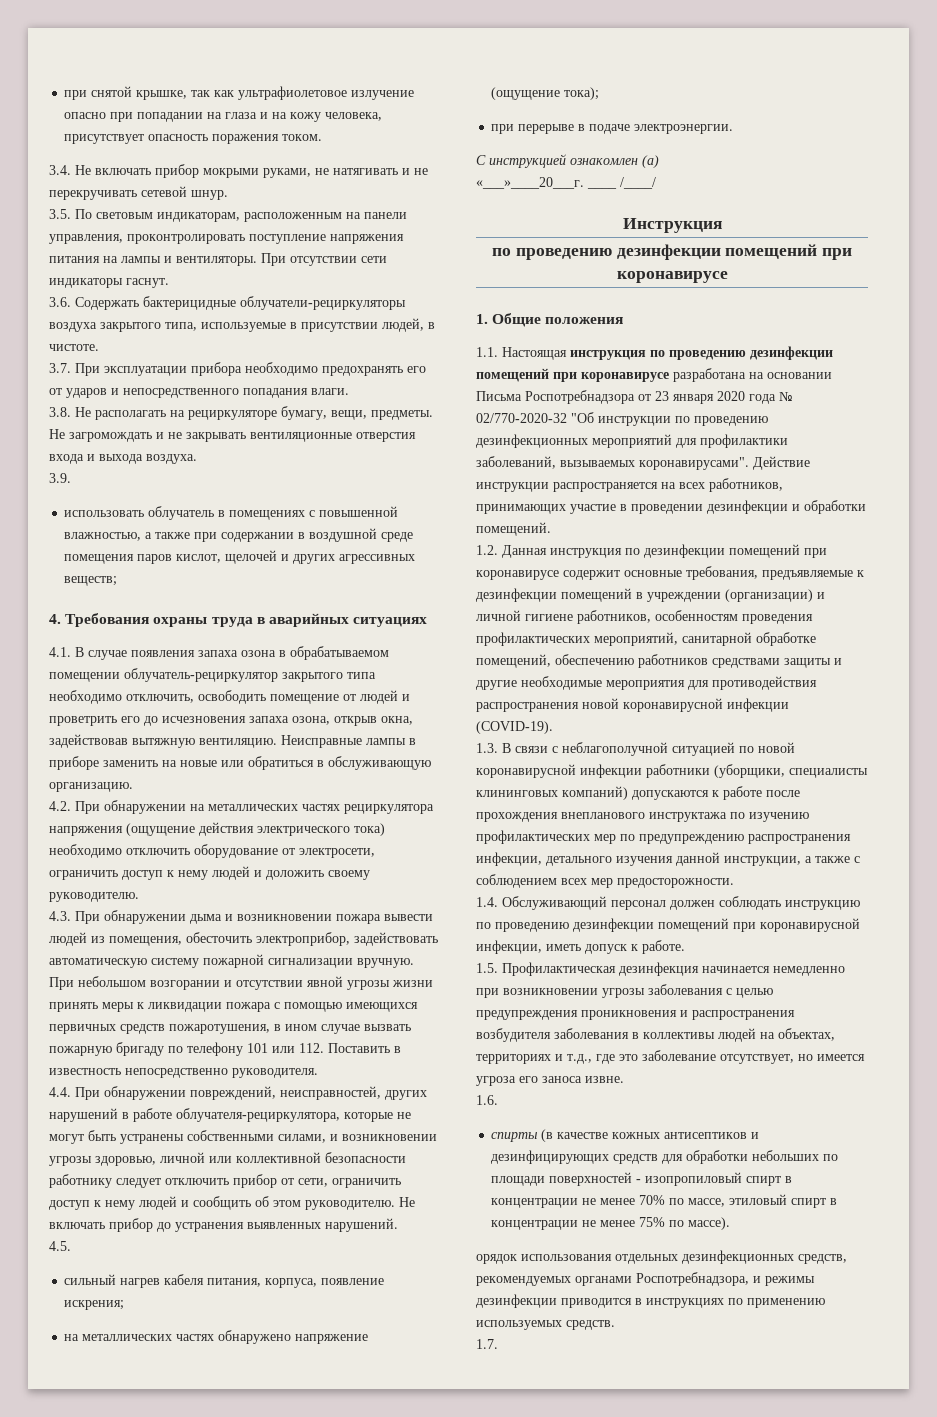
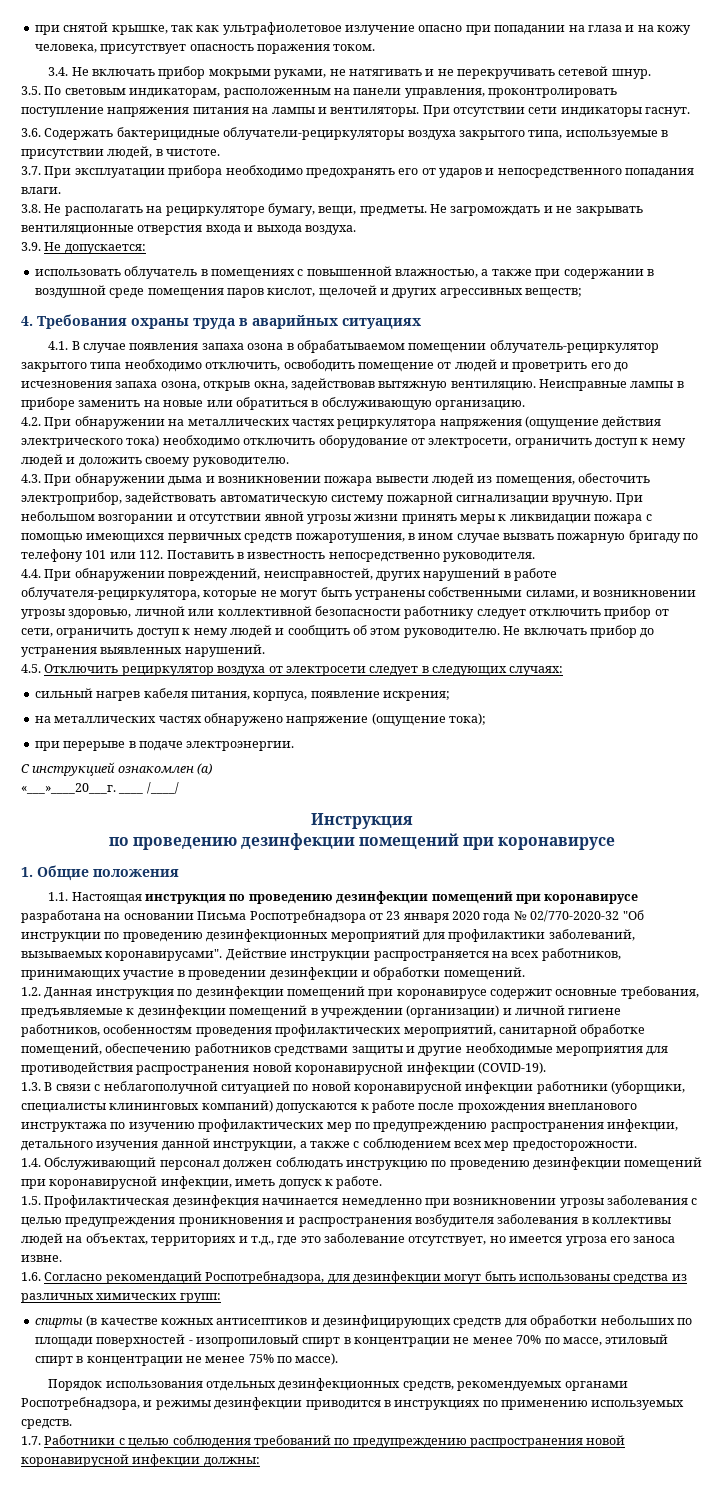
(71, 478) none -> [44,242,146,254] Не допускается:
(71, 1246) none -> [44,664,564,676] Отключить рециркулятор воздуха от электросети следует в следующих случаях:
(498, 1100) none -> [44,1271,687,1284] [21,1293,221,1303] Согласно рекомендаций Роспотребнадзора, для дезинфекции могут быть использованы средства из различных химических групп:
[476,1254,517,1264] орядок -> [48,1379,103,1391] Порядок
(498, 1344) none -> [44,1435,626,1448] [21,1454,260,1467] Работники с целью соблюдения требований по предупреждению распространения новой коронавирусной инфекции должны:

